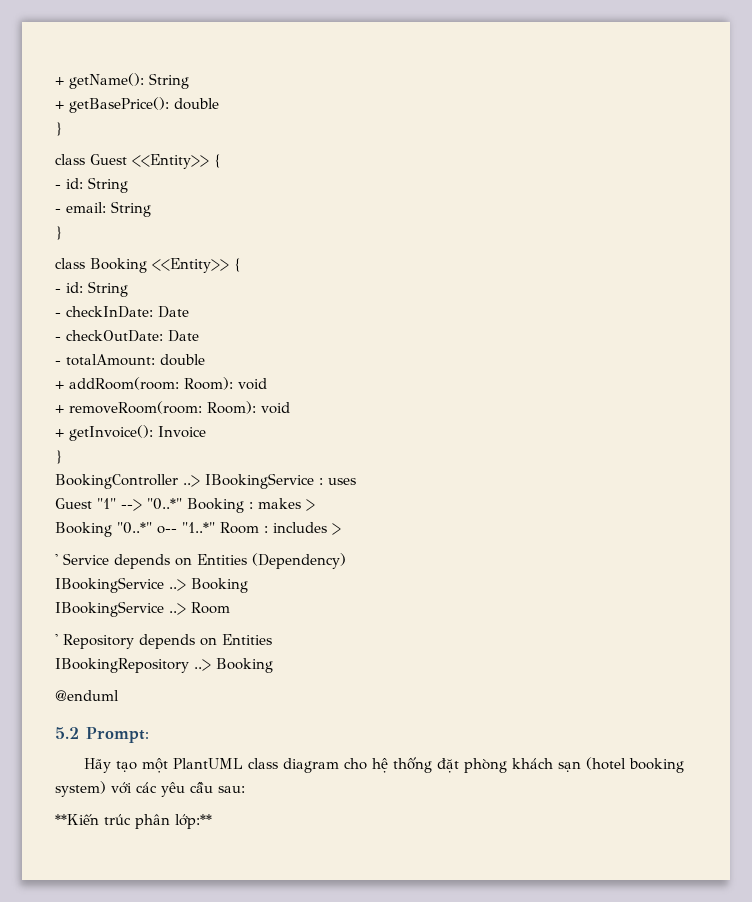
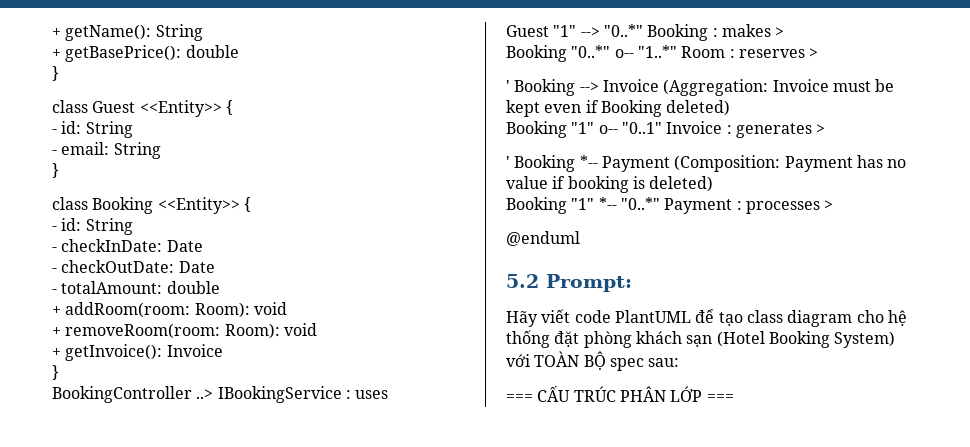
[273,522,341,535] [55,553,346,569] [55,577,248,593] [55,601,230,617] [55,634,272,649] [55,658,273,673] includes > // ' Service depends on Entities (Dependency) // IBookingService ..> Booking // IBookingService ..> Room // ' Repository depends on Entities // IBookingRepository ..> Booking -> [738,48,819,58] [506,79,895,96] [506,100,731,117] [506,121,826,138] [506,155,907,172] [506,176,714,193] [506,197,834,214] reserves > // ' Booking --> Invoice (Aggregation: Invoice must be kept even if Booking deleted) // Booking "1" o-- "0..1" Invoice : generates > // ' Booking *-- Payment (Composition: Payment has no value if booking is deleted) // Booking "1" *-- "0..*" Payment : processes >
[116,758,244,773] tạo một PlantUML -> [541,309,743,326] viết code PlantUML để tạo
[586,757,685,773] [55,781,245,797] [55,814,212,829] (hotel booking system) với các yêu cầu sau: // **Kiến trúc phân lớp:** -> [716,331,896,348] [506,351,680,371] [506,386,734,402] (Hotel Booking System) với TOÀN BỘ spec sau: // === CẤU TRÚC PHÂN LỚP ===

